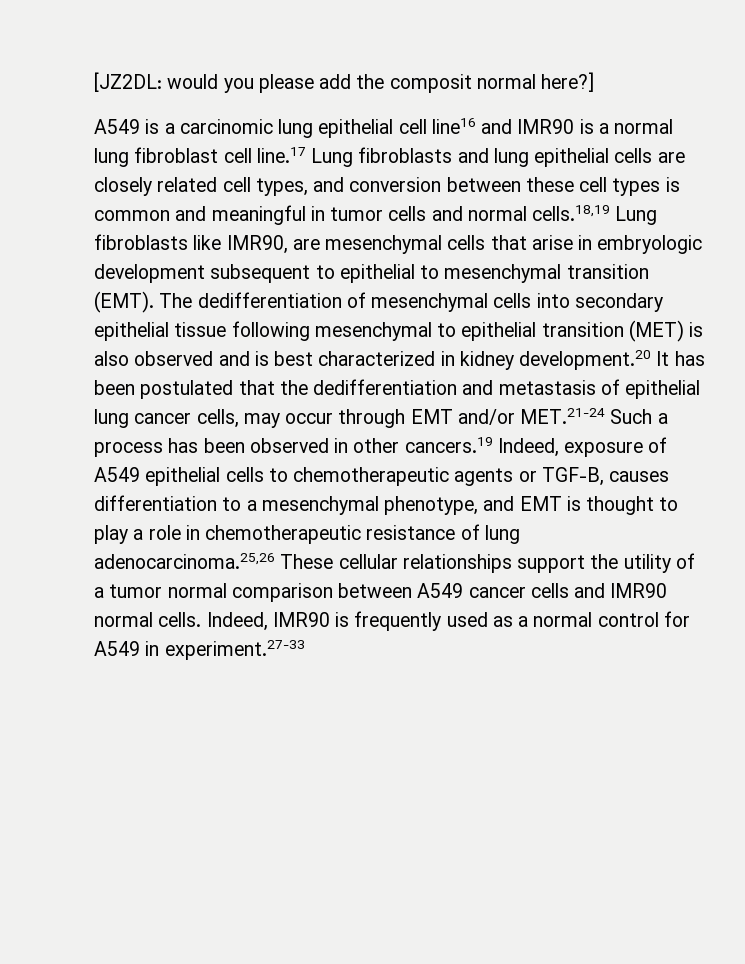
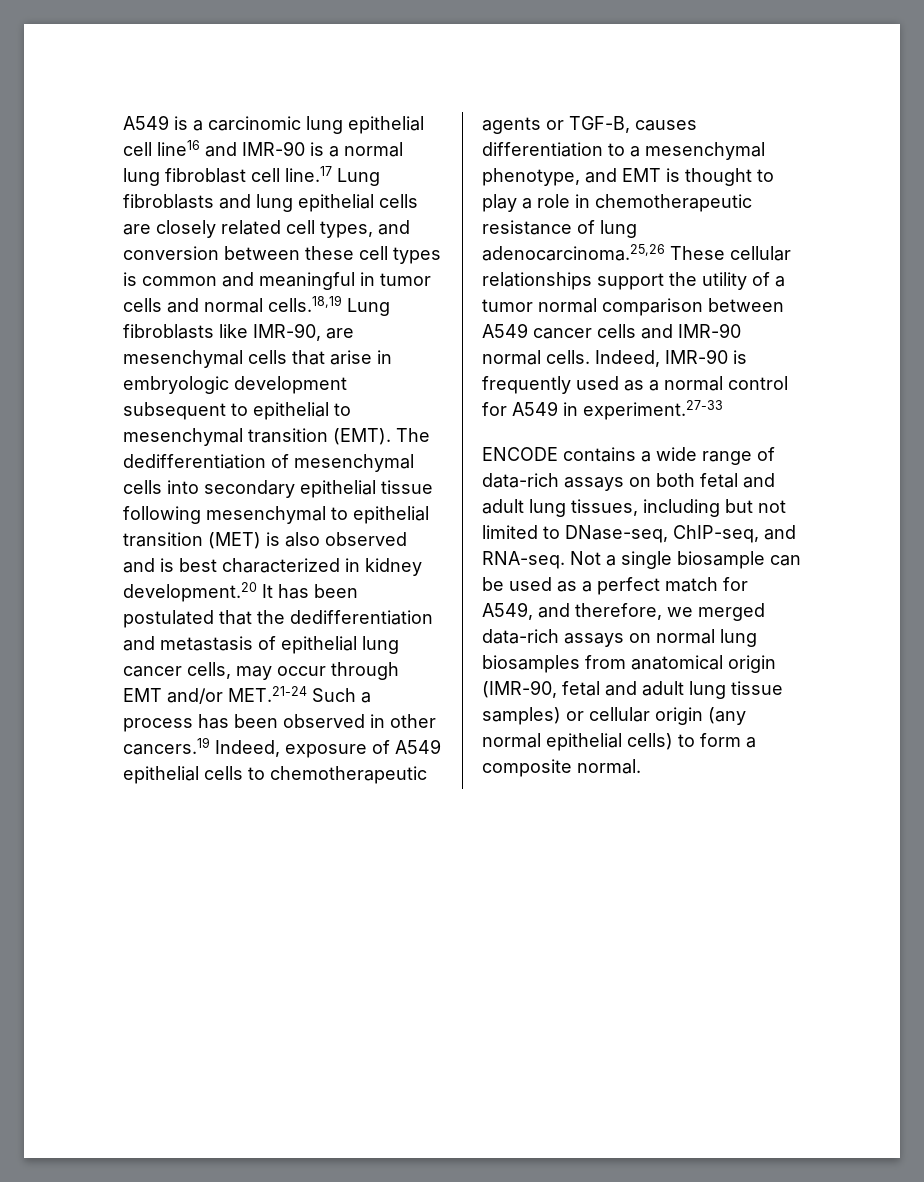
[94,72,595,93] [JZ2DL: would you please add the composit normal here?] // -> (123, 122) none
[517,119,575,134] IMR90 -> [242,141,305,156] IMR-90
[226,235,288,254] IMR90, -> [253,323,321,341] IMR-90,
[610,583,668,598] IMR90 -> [678,323,741,338] IMR-90
[272,612,330,627] IMR90 -> [665,349,728,364] IMR-90
(305, 650) none -> [482,447,775,465] [482,473,775,491] [482,499,786,517] [482,525,796,543] [482,551,801,569] [482,577,748,595] [482,602,765,621] [482,629,757,647] [482,655,776,673] [482,680,783,699] [482,707,746,725] [482,733,756,751] [482,759,641,777] // ENCODE contains a wide range of data-rich assays on both fetal and adult lung tissues, including but not limited to DNase-seq, ChIP-seq, and RNA-seq. Not a single biosample can be used as a perfect match for A549, and therefore, we merged data-rich assays on normal lung biosamples from anatomical origin (IMR-90, fetal and adult lung tissue samples) or cellular origin (any normal epithelial cells) to form a composite normal.

